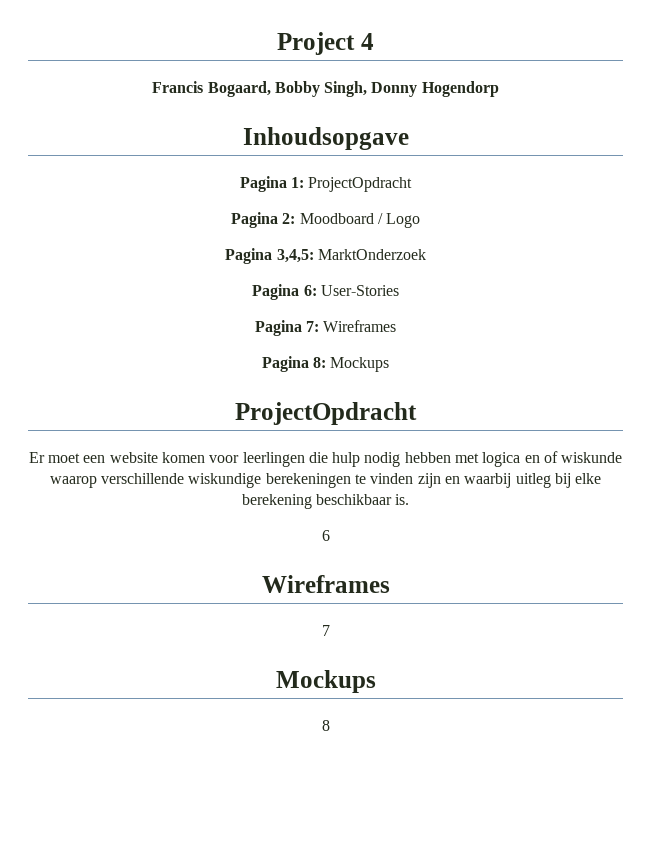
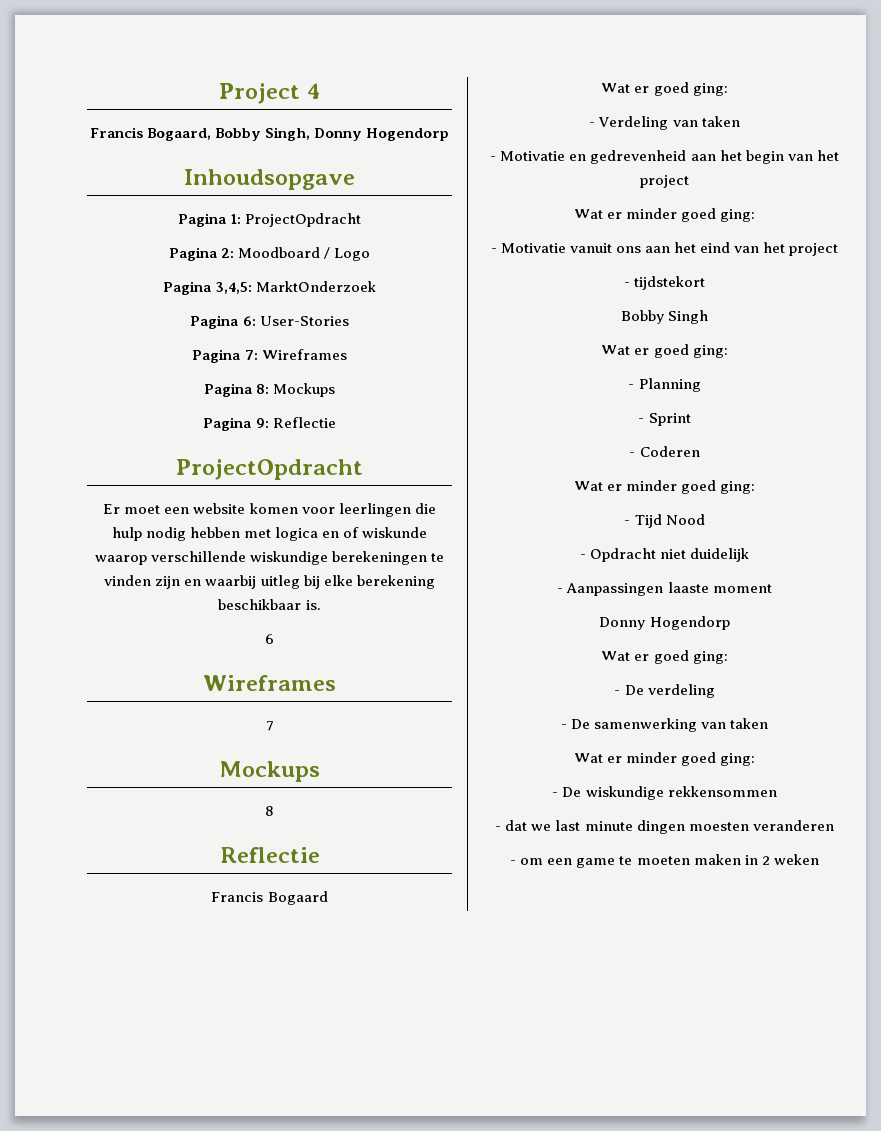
(390, 364) none -> [203,417,336,431] // Pagina 9: Reflectie
(330, 725) none -> [219,847,320,863] [211,891,328,905] [601,82,728,96] [589,116,740,130] [490,150,839,164] [640,175,689,188] [573,208,756,222] [490,242,839,256] [623,276,706,290] [620,310,709,324] [601,344,728,358] [628,378,701,392] [638,413,691,426] [629,446,700,457] [573,480,756,494] [624,514,705,528] [579,548,750,562] [557,582,772,596] [599,616,730,630] [601,650,728,664] [614,684,715,698] [560,718,769,732] [573,752,756,766] [552,786,777,800] [495,820,834,834] [510,854,819,868] // Reflectie // Francis Bogaard // Wat er goed ging: // - Verdeling van taken // - Motivatie en gedrevenheid aan het begin van het project // Wat er minder goed ging: // - Motivatie vanuit ons aan het eind van het project // - tijdstekort // Bobby Singh // Wat er goed ging: // - Planning // - Sprint // - Coderen // Wat er minder goed ging: // - Tijd Nood // - Opdracht niet duidelijk // - Aanpassingen laaste moment // Donny Hogendorp // Wat er goed ging: // - De verdeling // - De samenwerking van taken // Wat er minder goed ging: // - De wiskundige rekkensommen // - dat we last minute dingen moesten veranderen // - om een game te moeten maken in 2 weken

